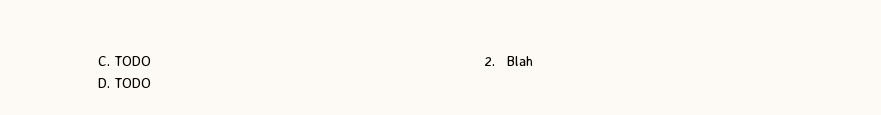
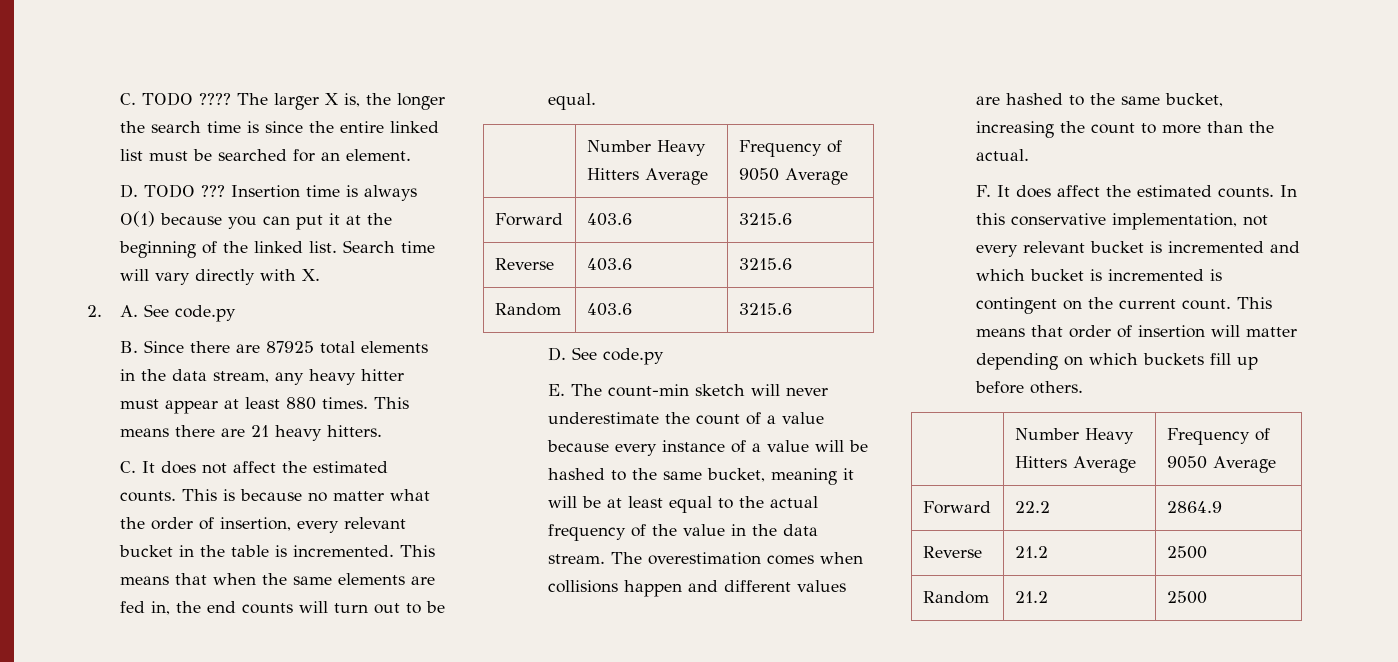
[98,78,152,88] [484,56,534,66] // D. TODO // 2. Blah -> [198,93,445,110] [119,121,439,133] [119,149,411,162] [119,184,417,201] [119,211,392,230] [118,240,435,258] [119,269,320,285] [87,304,236,322] [119,340,428,354] [119,369,404,385] [119,397,409,414] [119,425,382,441] [119,461,388,474] [119,489,430,502] [119,517,406,533] [118,545,435,557] [119,573,435,585] [119,601,445,615] [547,93,596,110] [586,140,706,156] [586,168,708,185] [738,140,842,157] [738,168,848,185] [494,213,563,226] [586,213,632,226] [738,213,792,225] [494,258,554,270] [586,258,632,271] [738,258,792,270] [494,303,561,316] [586,303,632,316] [738,303,792,315] [547,347,664,365] [547,384,828,397] [547,412,824,425] [546,440,868,456] [547,468,854,485] [547,496,818,513] [547,524,818,541] [547,552,863,565] [547,580,846,597] [975,93,1223,107] [975,121,1274,138] [975,149,1029,161] [975,185,1298,198] [975,213,1268,230] [975,241,1300,257] [975,269,1222,281] [975,297,1272,314] [975,325,1297,338] [975,353,1258,370] [974,381,1083,394] [1014,428,1134,444] [1014,456,1136,473] [1166,428,1270,445] [1166,456,1276,473] [922,501,991,514] [1014,501,1050,513] [1166,501,1222,513] [922,546,982,558] [1014,546,1048,558] [1166,546,1207,559] [922,591,989,604] [1014,591,1048,603] [1166,591,1207,604] ???? The larger X is, the longer the search time is since the entire linked list must be searched for an element. // D. TODO ??? Insertion time is always O(1) because you can put it at the beginning of the linked list. Search time will vary directly with X. // 2. A. See code.py // B. Since there are 87925 total elements in the data stream, any heavy hitter must appear at least 880 times. This means there are 21 heavy hitters. // C. It does not affect the estimated counts. This is because no matter what the order of insertion, every relevant bucket in the table is incremented. This means that when the same elements are fed in, the end counts will turn out to be equal. // | Number Heavy Hitters Average | Frequency of 9050 Average // Forward | 403.6 | 3215.6 // Reverse | 403.6 | 3215.6 // Random | 403.6 | 3215.6 // D. See code.py // E. The count-min sketch will never underestimate the count of a value because every instance of a value will be hashed to the same bucket, meaning it will be at least equal to the actual frequency of the value in the data stream. The overestimation comes when collisions happen and different values are hashed to the same bucket, increasing the count to more than the actual. // F. It does affect the estimated counts. In this conservative implementation, not every relevant bucket is incremented and which bucket is incremented is contingent on the current count. This means that order of insertion will matter depending on which buckets fill up before others. // | Number Heavy Hitters Average | Frequency of 9050 Average // Forward | 22.2 | 2864.9 // Reverse | 21.2 | 2500 // Random | 21.2 | 2500

